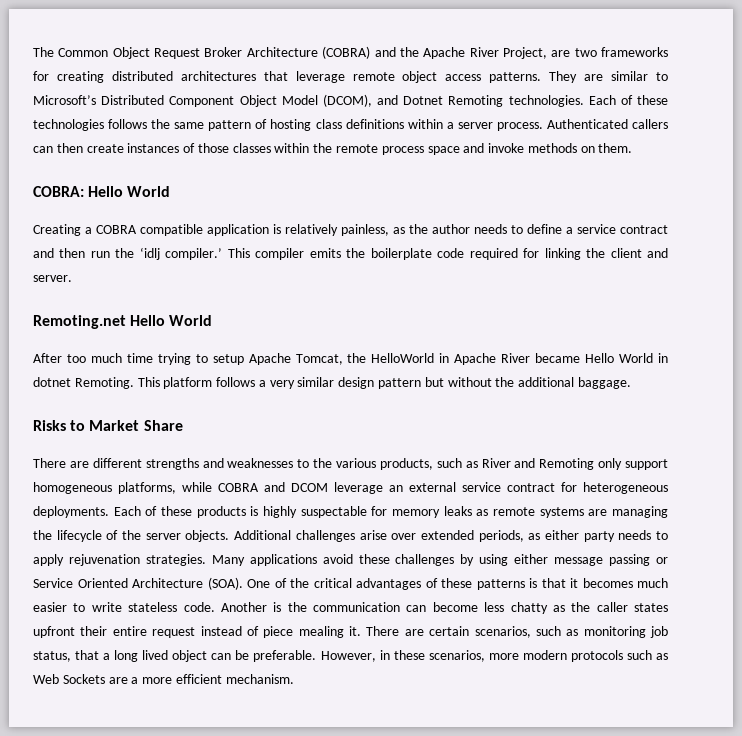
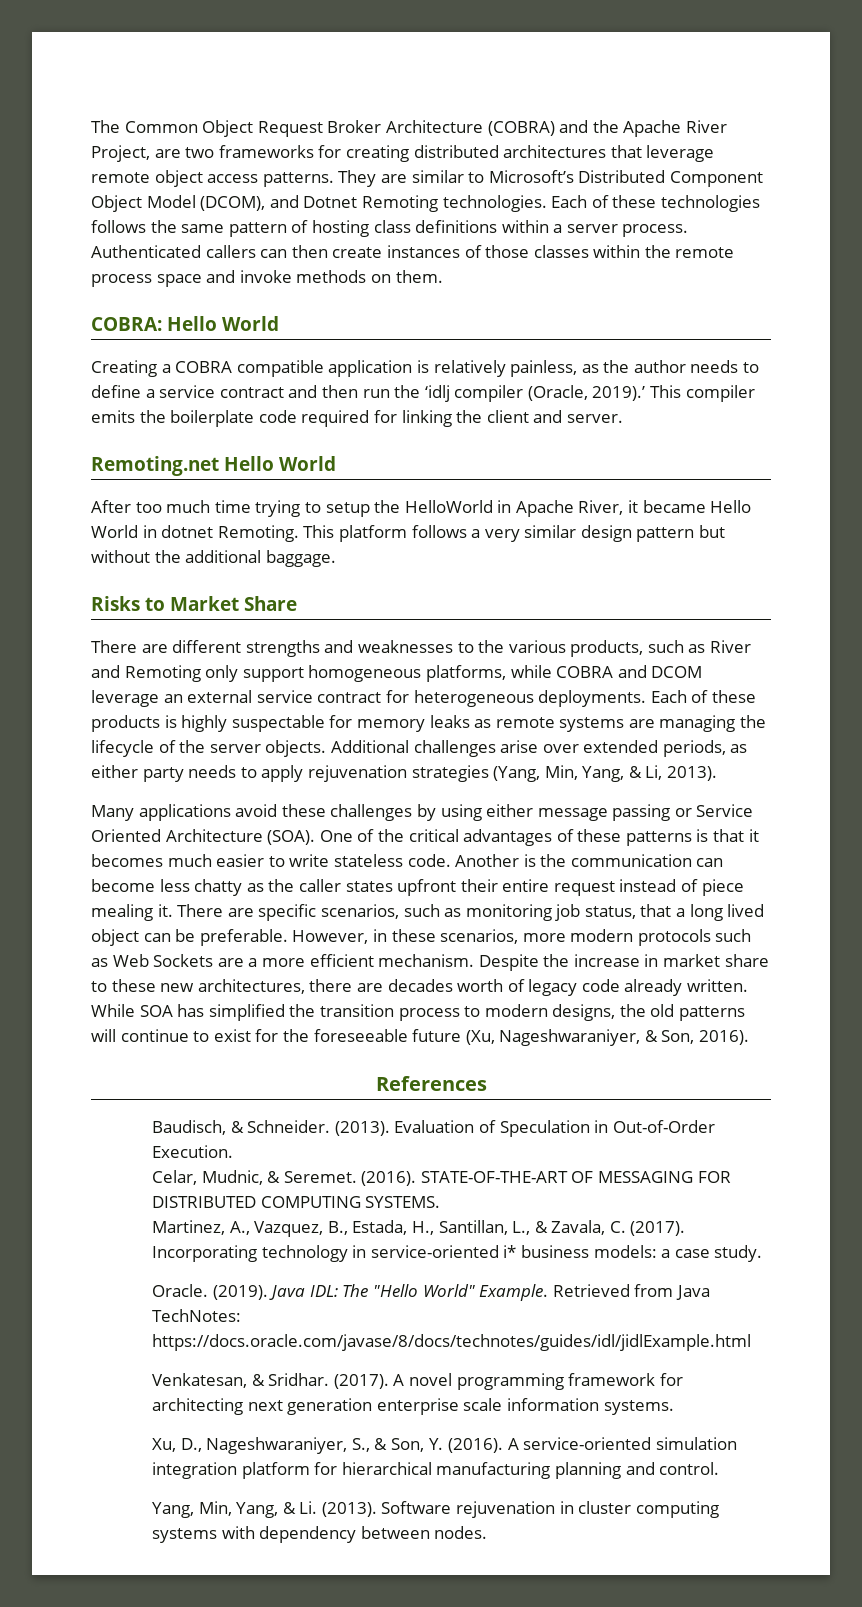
[165,248,223,260] compiler.’ -> [454,385,646,402] compiler (Oracle, 2019).’
[248,353,343,365] Apache Tomcat, -> (370, 509) none
[501,353,531,363] River -> [578,500,639,515] River, it
[145,554,206,566] strategies. -> [411,765,718,782] strategies (Yang, Min, Yang, & Li, 2013). //
[429,626,470,636] certain -> [258,904,317,921] specific
(294, 679) none -> [478,954,769,971] [91,979,749,996] [91,1004,746,1021] [91,1029,750,1046] [375,1076,487,1091] [151,1120,715,1137] [151,1145,233,1158] [151,1170,731,1186] [151,1196,441,1208] [151,1220,686,1237] [151,1245,763,1262] [151,1284,710,1301] [151,1309,241,1322] [151,1334,751,1351] [151,1373,683,1390] [151,1398,674,1415] [151,1437,737,1454] [151,1462,720,1479] [151,1501,719,1518] [151,1526,488,1543] Despite the increase in market share to these new architectures, there are decades worth of legacy code already written. While SOA has simplified the transition process to modern designs, the old patterns will continue to exist for the foreseeable future (Xu, Nageshwaraniyer, & Son, 2016). // References // Baudisch, & Schneider. (2013). Evaluation of Speculation in Out-of-Order Execution. // Celar, Mudnic, & Seremet. (2016). STATE-OF-THE-ART OF MESSAGING FOR DISTRIBUTED COMPUTING SYSTEMS. // Martinez, A., Vazquez, B., Estada, H., Santillan, L., & Zavala, C. (2017). Incorporating technology in service-oriented i* business models: a case study. // Oracle. (2019). Java IDL: The "Hello World" Example. Retrieved from Java TechNotes: https://docs.oracle.com/javase/8/docs/technotes/guides/idl/jidlExample.html // Venkatesan, & Sridhar. (2017). A novel programming framework for architecting next generation enterprise scale information systems. // Xu, D., Nageshwaraniyer, S., & Son, Y. (2016). A service-oriented simulation integration platform for hierarchical manufacturing planning and control. // Yang, Min, Yang, & Li. (2013). Software rejuvenation in cluster computing systems with dependency between nodes.

